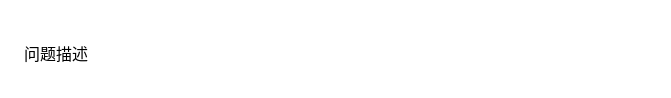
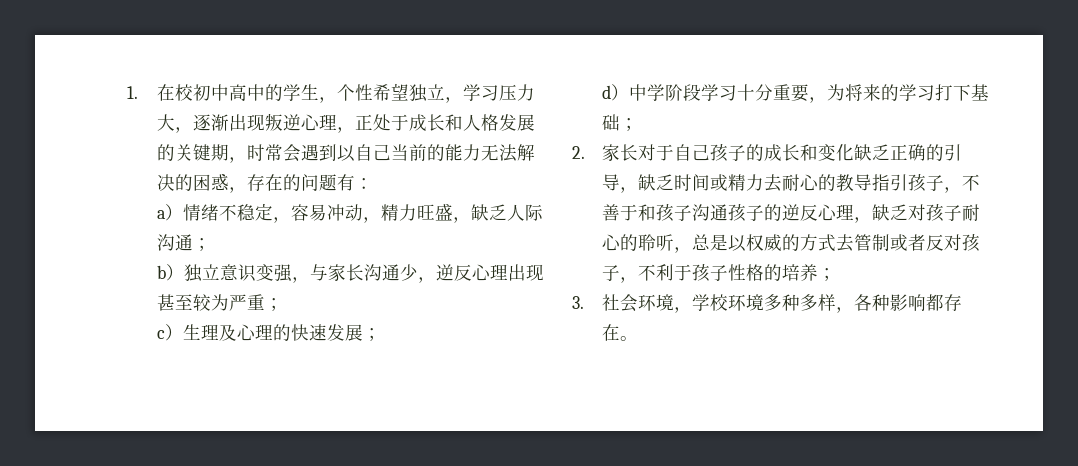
[24,46,88,63] 问题描述 -> [127,83,535,103] [156,113,535,133] [156,144,535,163] [156,174,373,193] [156,203,543,223] [156,234,211,251] [156,264,544,283] [156,294,283,311] [156,324,381,341] [601,84,989,103] [601,114,638,131] [572,144,962,162] [601,174,980,193] [601,204,980,223] [601,234,980,253] [601,264,836,283] [572,294,962,313] [601,324,638,341] 1.在校初中高中的学生，个性希望独立，学习压力大，逐渐出现叛逆心理，正处于成长和人格发展的关键期，时常会遇到以自己当前的能力无法解决的困惑，存在的问题有： // a）情绪不稳定，容易冲动，精力旺盛，缺乏人际沟通； // b）独立意识变强，与家长沟通少，逆反心理出现甚至较为严重； // c）生理及心理的快速发展； // d）中学阶段学习十分重要，为将来的学习打下基础； // 2.家长对于自己孩子的成长和变化缺乏正确的引导，缺乏时间或精力去耐心的教导指引孩子，不善于和孩子沟通孩子的逆反心理，缺乏对孩子耐心的聆听，总是以权威的方式去管制或者反对孩子，不利于孩子性格的培养； // 3.社会环境，学校环境多种多样，各种影响都存在。

